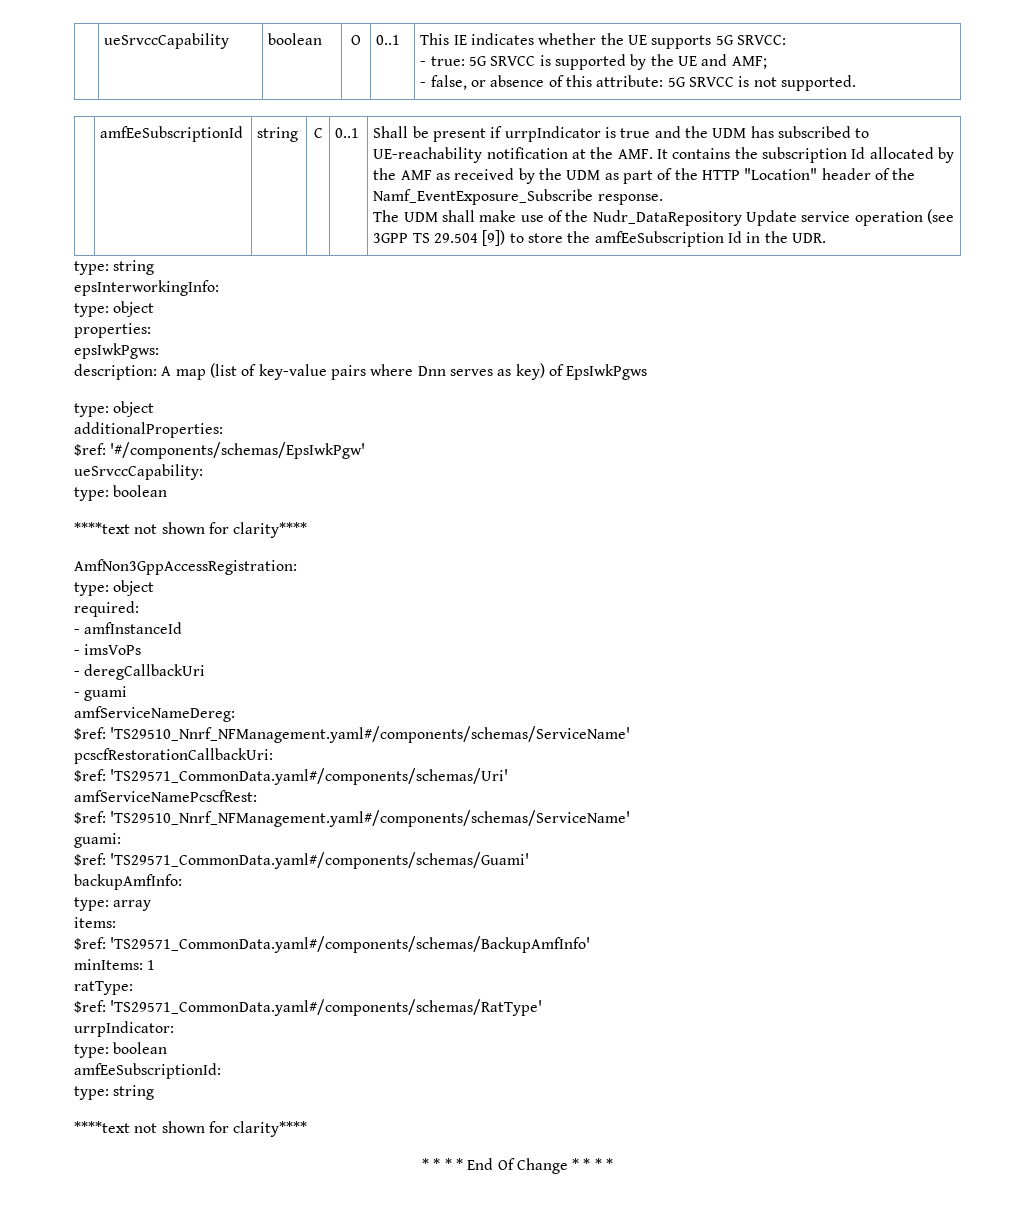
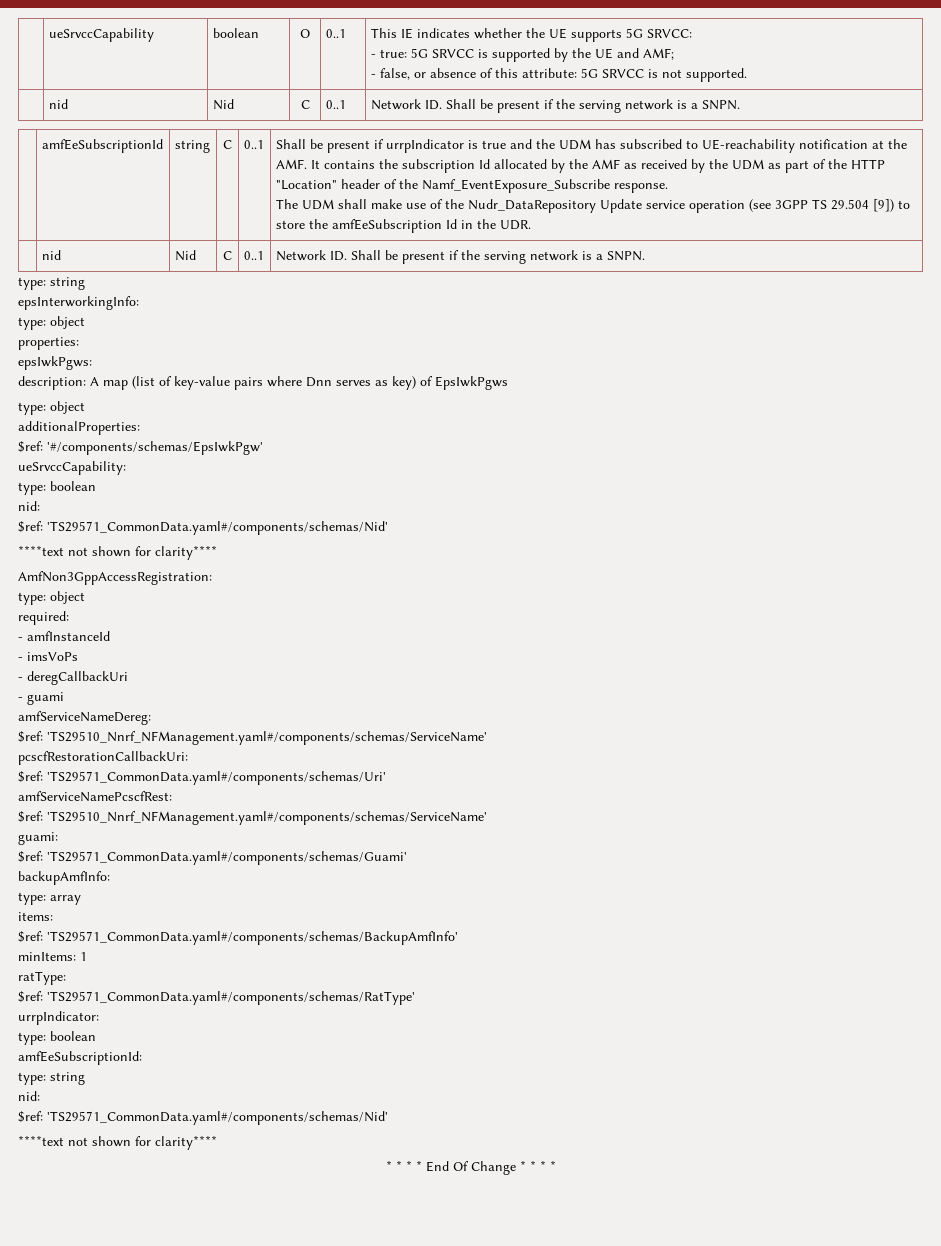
(856, 83) none -> [48,99,68,109] [212,99,234,110] [300,100,310,109] [325,100,346,109] [370,99,740,113] // | nid | Nid | C | 0..1 | Network ID. Shall be present if the serving network is a SNPN.
(826, 238) none -> [41,250,61,260] [174,250,196,261] [223,251,232,260] [243,251,264,260] [275,250,645,264] // | nid | Nid | C | 0..1 | Network ID. Shall be present if the serving network is a SNPN.
(168, 491) none -> [18,501,40,511] [18,521,388,535] // nid: // $ref: 'TS29571_CommonData.yaml#/components/schemas/Nid'
(155, 1092) none -> [18,1091,40,1101] [18,1111,388,1125] // nid: // $ref: 'TS29571_CommonData.yaml#/components/schemas/Nid'

